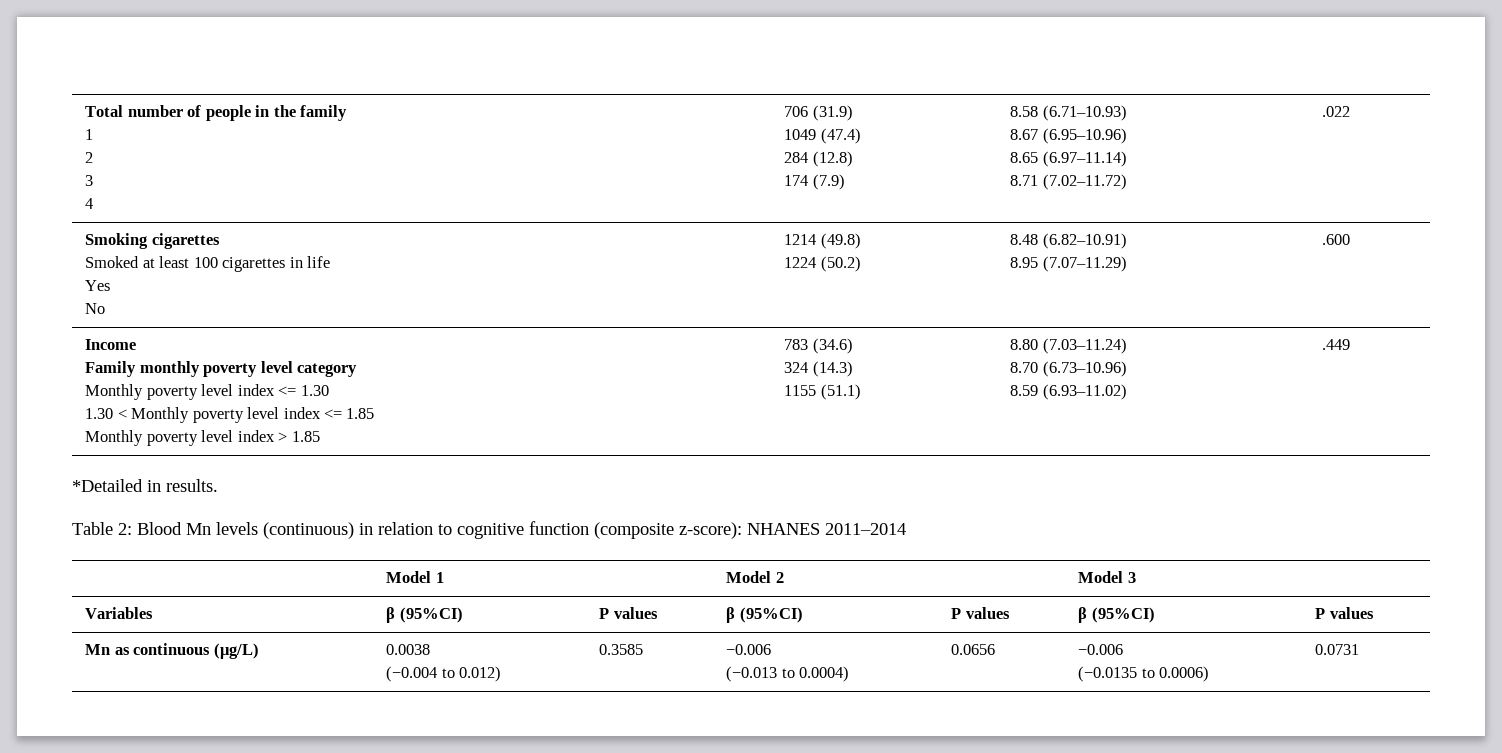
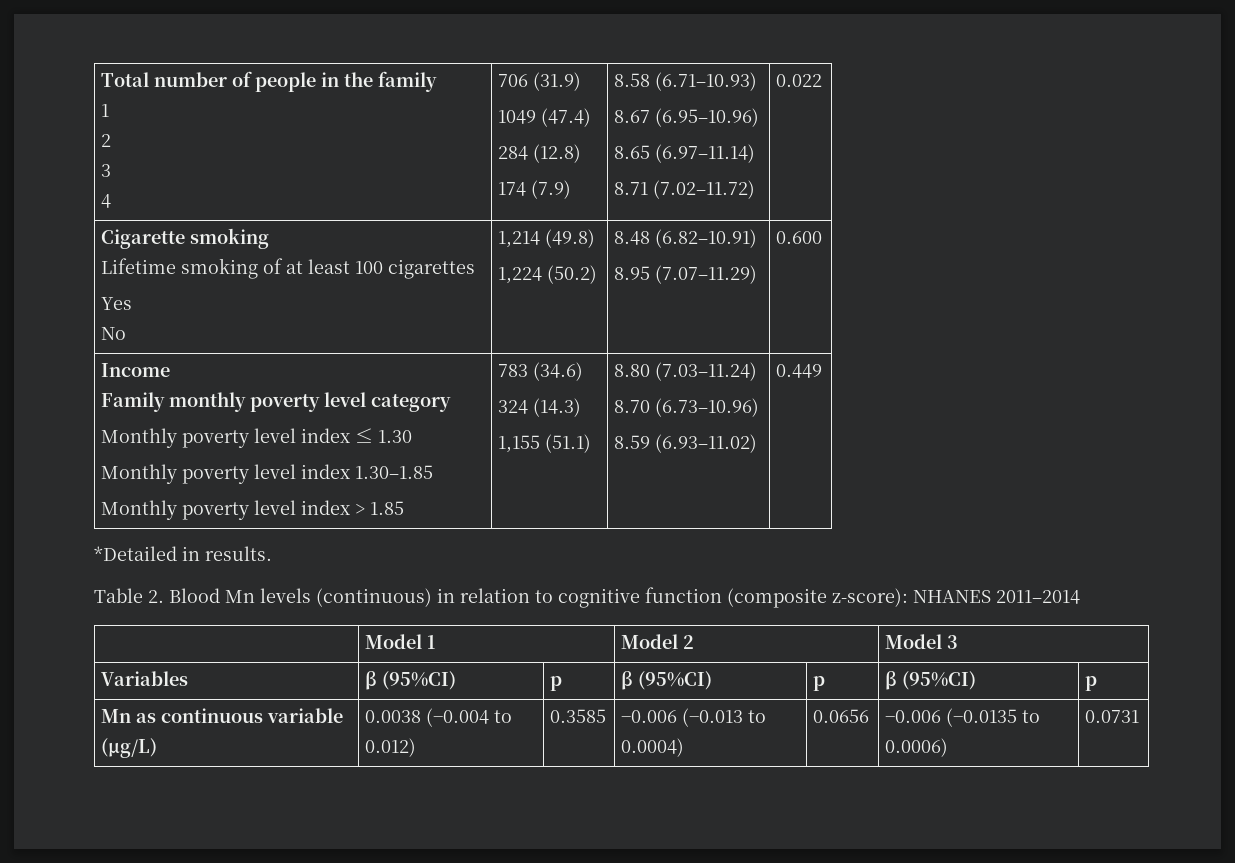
[1322,106,1351,117] [85,233,220,249] [85,256,140,268] .022 // Smoking cigarettes // Smoked -> [776,74,823,87] [101,228,270,249] [101,258,284,279] 0.022 // Cigarette smoking // Lifetime smoking of
[289,256,330,268] in life -> (476, 269) none
[784,234,817,245] 1214 -> [498,231,541,248] 1,214
[784,257,817,268] 1224 -> [498,267,543,284] 1,224
[1322,234,1351,245] .600 -> [776,231,823,244] 0.600
[278,386,297,396] <= -> [355,428,374,443] ≤
[85,407,375,423] 1.30 < Monthly poverty level index <= 1.85 -> [101,464,434,484] Monthly poverty level index 1.30–1.85
[784,385,817,396] 1155 -> [498,435,541,453] 1,155
[1322,339,1351,350] .449 -> [776,364,823,378] 0.449
[118,523,132,535] 2: -> [148,590,164,603] 2.
[599,607,658,619] [726,607,803,623] [951,607,1010,619] [1078,607,1155,623] [1315,607,1374,619] P values | β (95%CI) | P values | β (95%CI) | P values -> [550,676,563,691] [621,671,713,690] [813,676,826,691] [885,671,977,690] [1085,676,1098,691] p | β (95%CI) | p | β (95%CI) | p
(211, 649) none -> [267,708,344,723] variable
(431, 649) // -> (422, 716) none
(772, 649) // -> (678, 716) none
(1124, 649) // -> (942, 716) none

